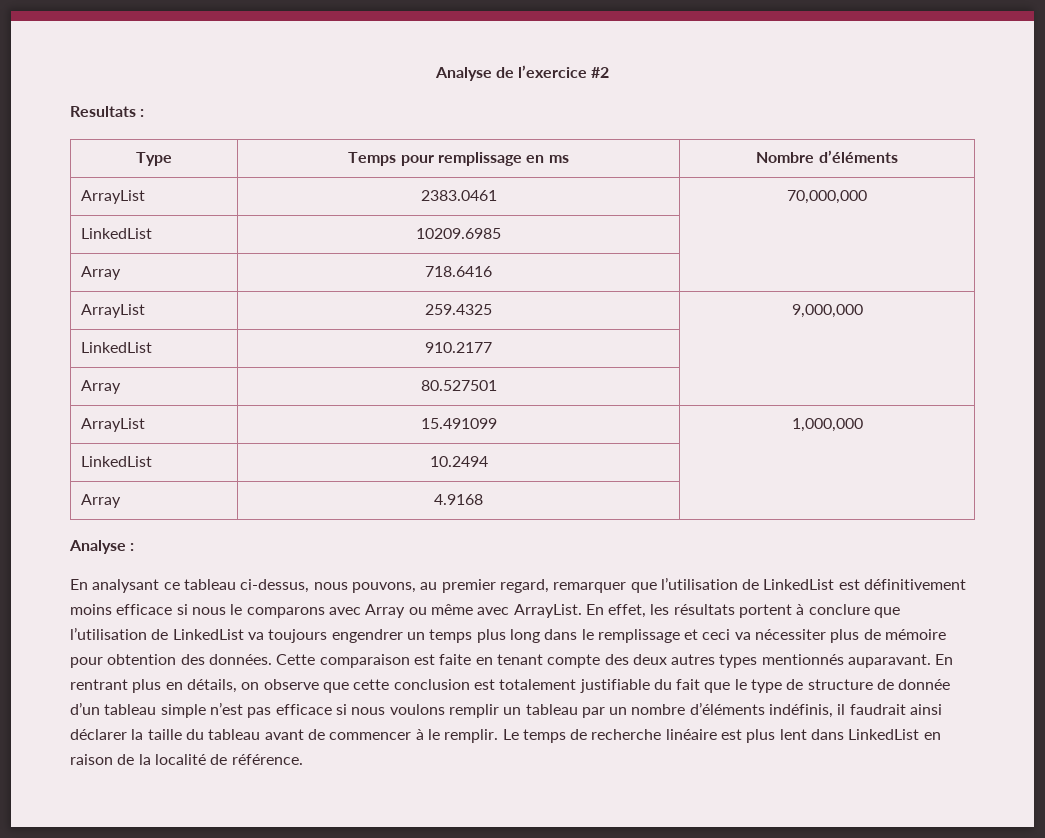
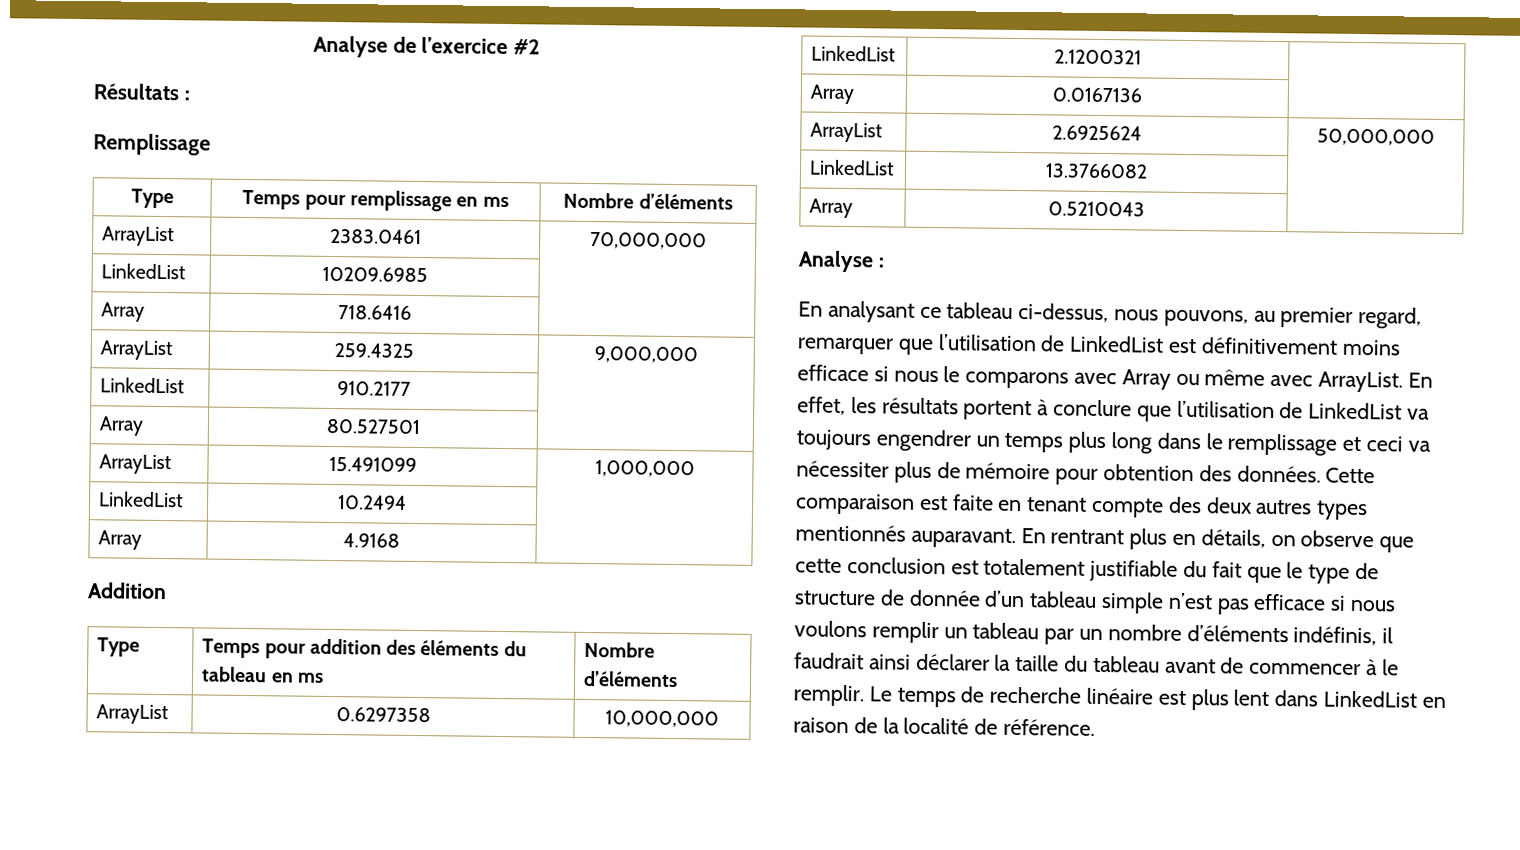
[70,106,145,117] Resultats : -> [93,83,190,101] [93,133,211,156] Résultats : // Remplissage
(483, 499) none -> [87,582,167,600] [97,637,141,657] [202,638,527,659] [201,666,324,683] [584,641,656,658] [583,670,679,688] [96,704,170,725] [335,707,431,723] [605,710,719,728] [811,45,897,62] [1054,49,1142,65] [810,84,855,105] [1052,87,1142,103] [810,122,884,143] [1052,125,1142,141] [1317,128,1435,146] [809,159,896,176] [1045,163,1148,179] [809,198,854,219] [1047,201,1145,217] // Addition // Type | Temps pour addition des éléments du tableau en ms | Nombre d’éléments // ArrayList | 0.6297358 | 10,000,000 // LinkedList | 2.1200321 | // Array | 0.0167136 | // ArrayList | 2.6925624 | 50,000,000 // LinkedList | 13.3766082 | // Array | 0.5210043 |

